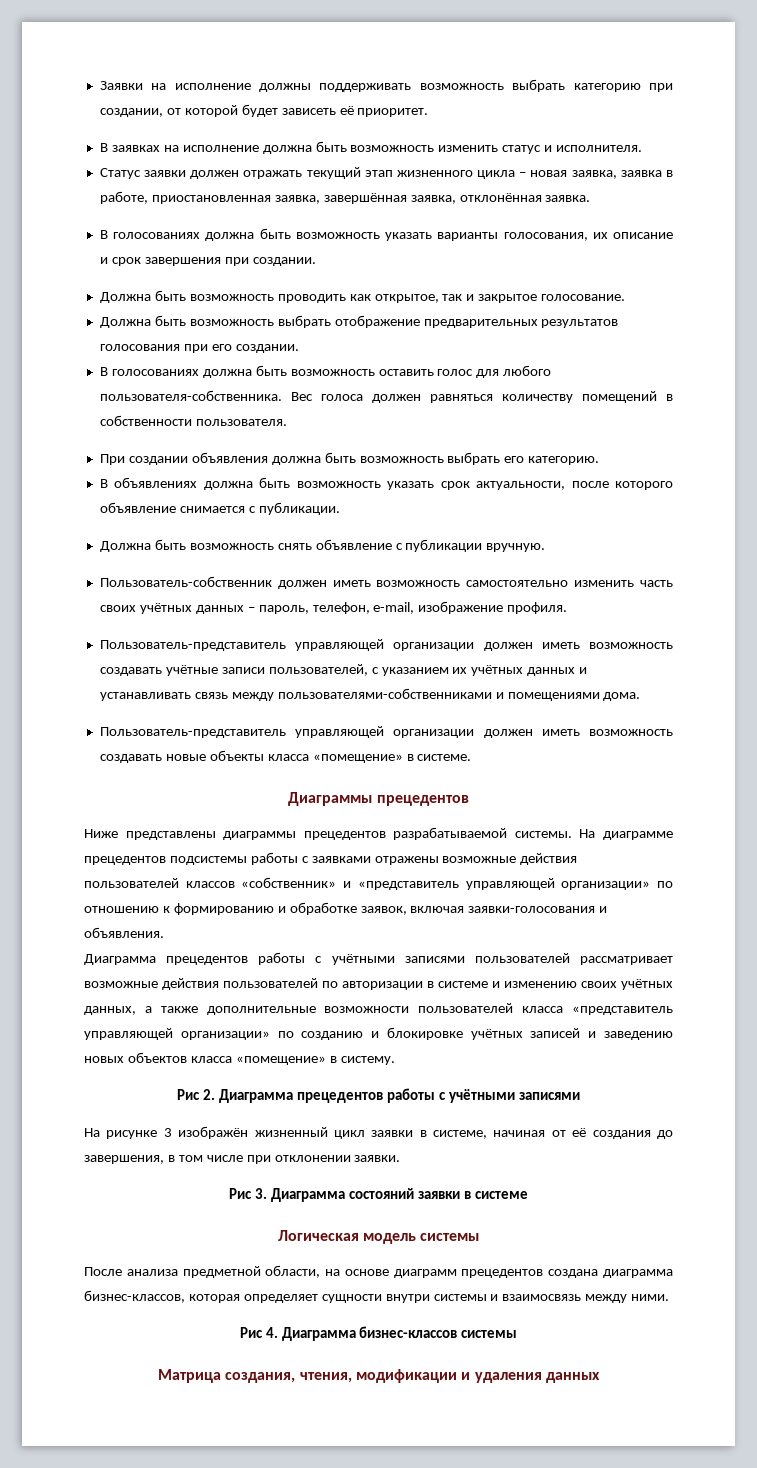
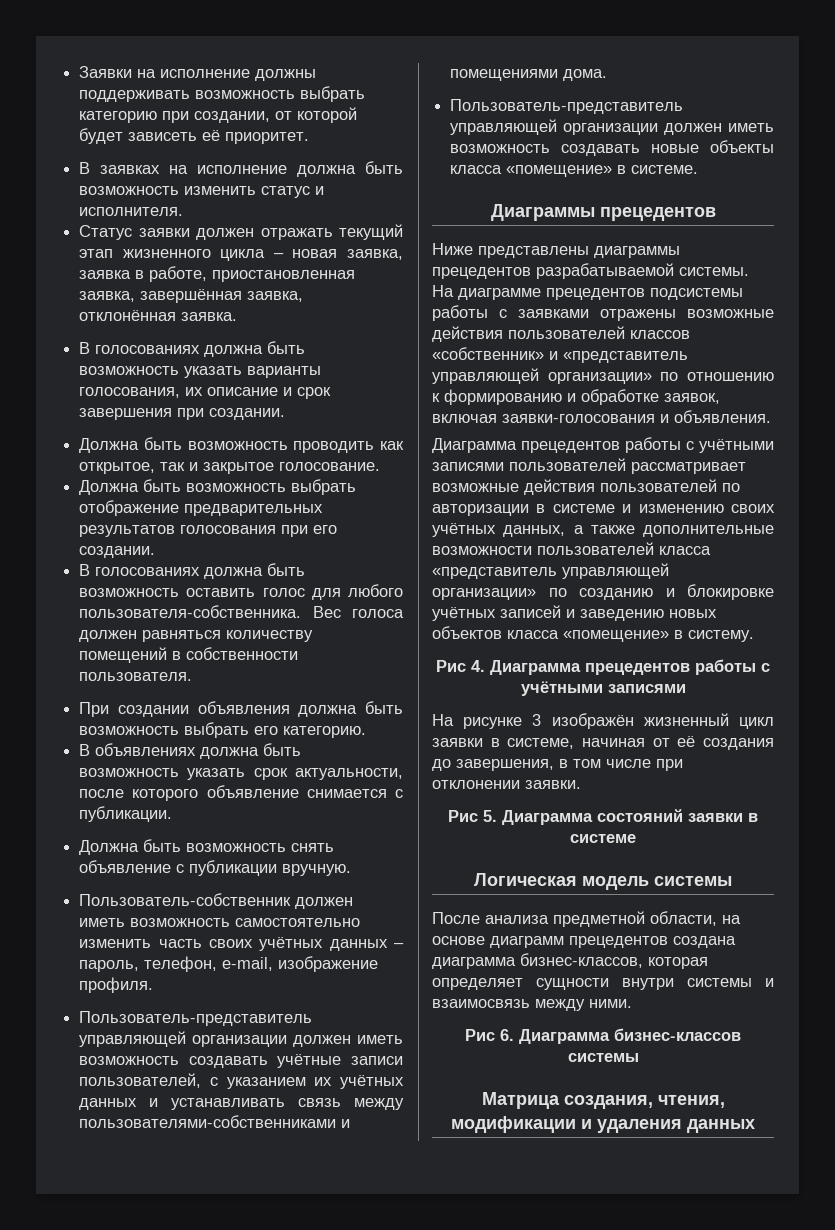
[203,1089,216,1100] 2. -> [471,660,485,672] 4.
[255,1188,268,1199] 3. -> [483,810,497,822] 5.
[265,1327,278,1338] 4. -> [500,1029,514,1041] 6.

